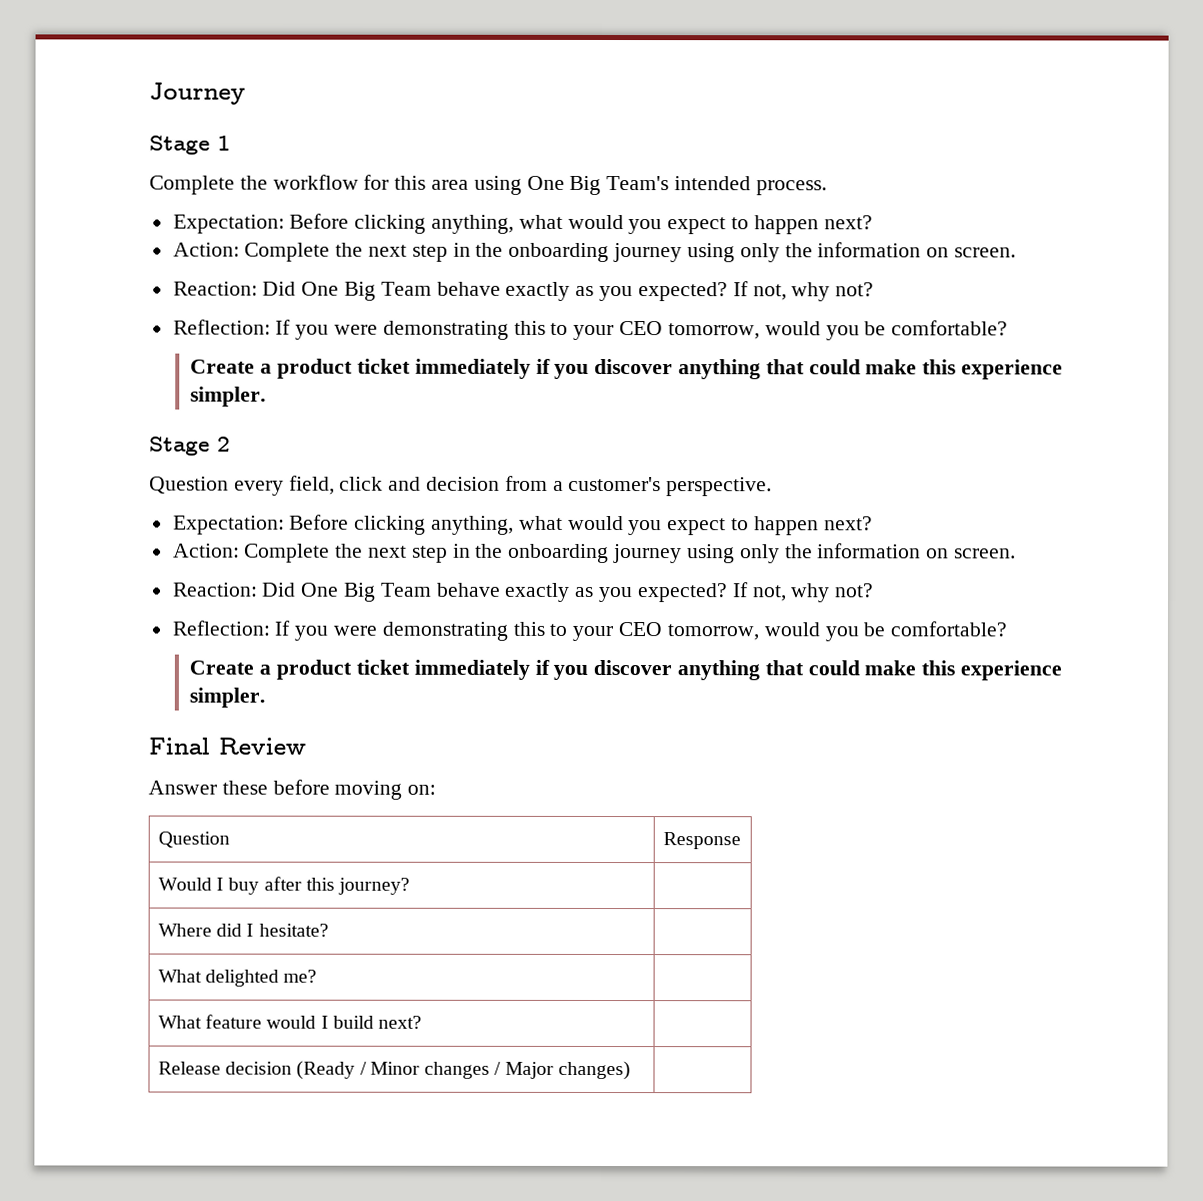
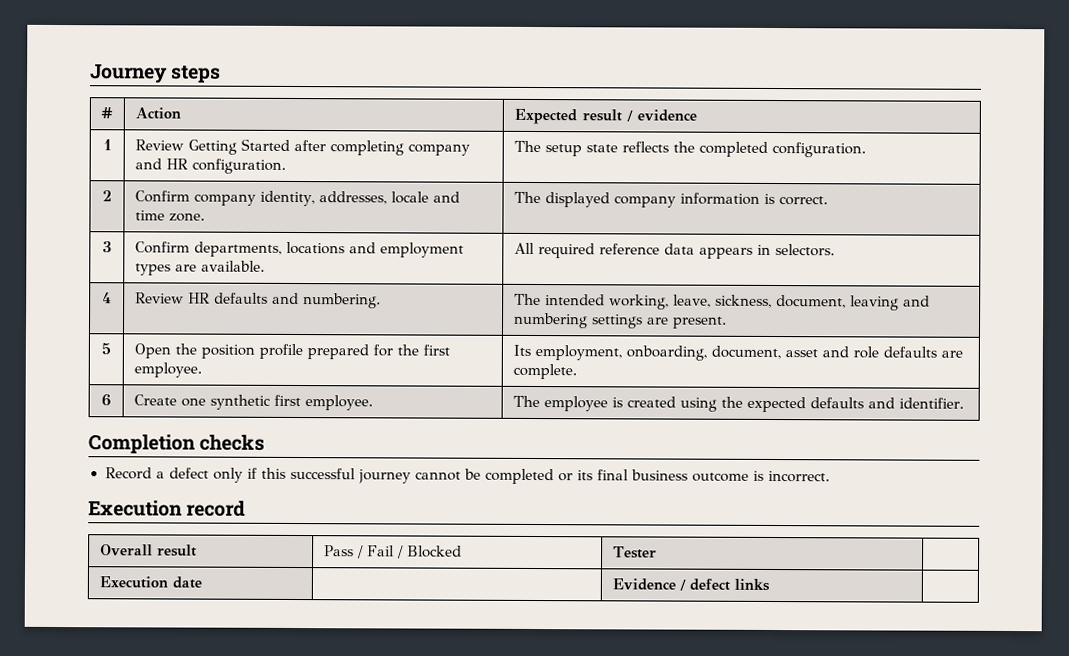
[149,135,231,155] [149,174,827,196] [172,213,873,235] [172,242,1016,263] [172,281,875,302] [172,319,1009,341] [190,358,1063,380] [190,386,267,407] [149,436,231,456] [149,475,773,497] [172,514,873,536] [172,543,1016,564] [172,582,875,603] [171,620,1008,642] [189,659,1062,681] [189,687,266,708] [148,737,306,755] [148,779,437,800] [157,831,230,848] [662,832,741,850] [157,876,411,895] [157,923,329,937] [157,969,318,987] [157,1014,423,1029] [157,1060,631,1081] // Stage 1 // Complete the workflow for this area using One Big Team's intended process. // Expectation: Before clicking anything, what would you expect to happen next? // Action: Complete the next step in the onboarding journey using only the information on screen. // Reaction: Did One Big Team behave exactly as you expected? If not, why not? // Reflection: If you were demonstrating this to your CEO tomorrow, would you be comfortable? // Create a product ticket immediately if you discover anything that could make this experience simpler. // Stage 2 // Question every field, click and decision from a customer's perspective. // Expectation: Before clicking anything, what would you expect to happen next? // Action: Complete the next step in the onboarding journey using only the information on screen. // Reaction: Did One Big Team behave exactly as you expected? If not, why not? // Reflection: If you were demonstrating this to your CEO tomorrow, would you be comfortable? // Create a product ticket immediately if you discover anything that could make this experience simpler. // Final Review // Answer these before moving on: // Question | Response // Would I buy after this journey? | // Where did I hesitate? | // What delighted me? | // What feature would I build next? | // Release decision (Ready / Minor changes / Major changes) -> [171,65,222,83] [100,107,113,119] [134,107,181,120] [513,108,697,125] [102,139,112,151] [134,138,470,156] [134,158,286,174] [513,140,866,158] [102,190,112,202] [134,190,460,207] [134,210,205,222] [513,191,828,208] [102,241,112,253] [134,241,464,258] [134,260,265,276] [513,242,835,259] [102,292,112,304] [134,292,381,309] [513,293,930,311] [513,312,727,329] [101,342,111,355] [133,343,450,360] [133,362,202,378] [512,344,963,361] [512,363,577,380] [101,394,111,407] [133,394,373,411] [512,395,964,413] [88,434,266,454] [104,467,830,485] [88,500,247,517] [99,544,197,557] [323,545,462,559] [612,546,657,559] [98,576,202,589] [611,578,770,591] steps // # | Action | Expected result / evidence // 1 | Review Getting Started after completing company and HR configuration. | The setup state reflects the completed configuration. // 2 | Confirm company identity, addresses, locale and time zone. | The displayed company information is correct. // 3 | Confirm departments, locations and employment types are available. | All required reference data appears in selectors. // 4 | Review HR defaults and numbering. | The intended working, leave, sickness, document, leaving and numbering settings are present. // 5 | Open the position profile prepared for the first employee. | Its employment, onboarding, document, asset and role defaults are complete. // 6 | Create one synthetic first employee. | The employee is created using the expected defaults and identifier. // Completion checks // Record a defect only if this successful journey cannot be completed or its final business outcome is incorrect. // Execution record // Overall result | Pass / Fail / Blocked | Tester | // Execution date | | Evidence / defect links

